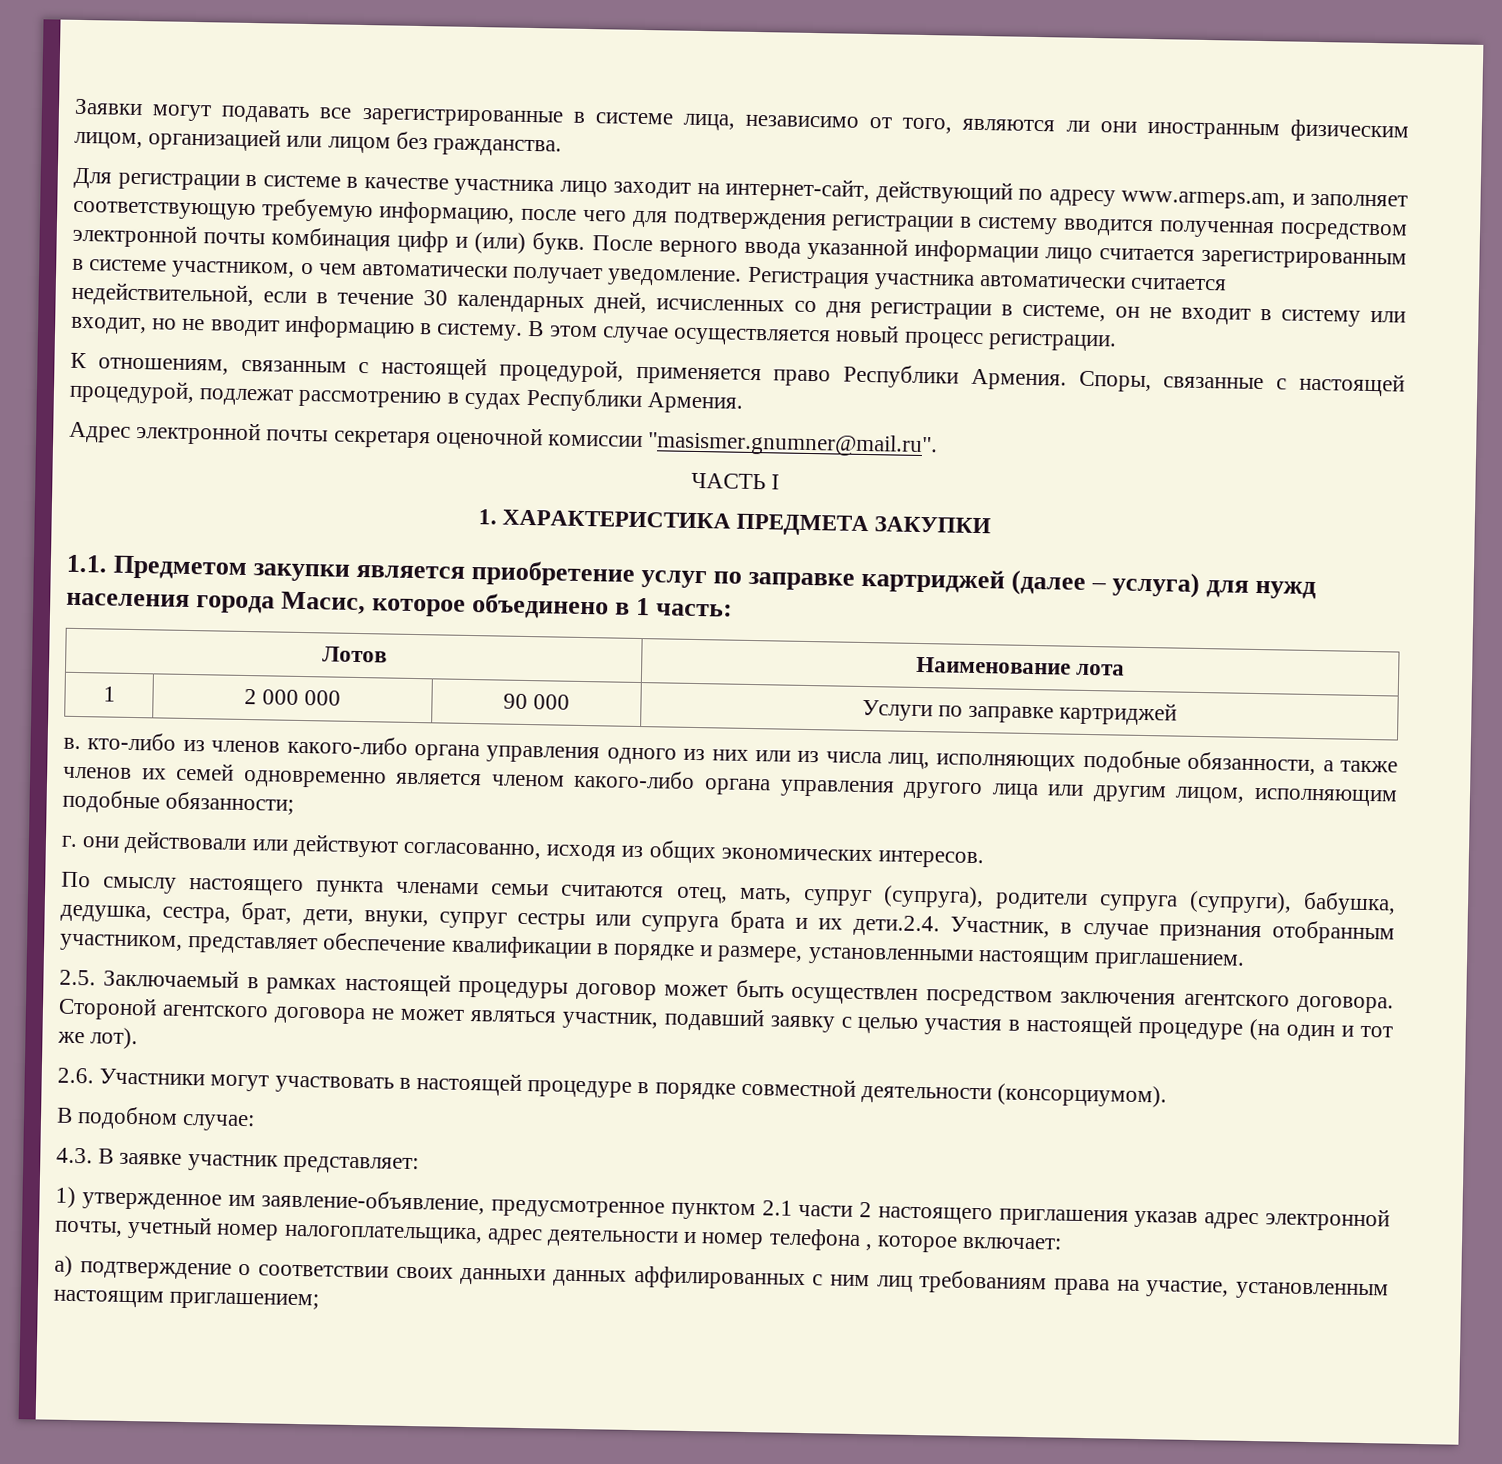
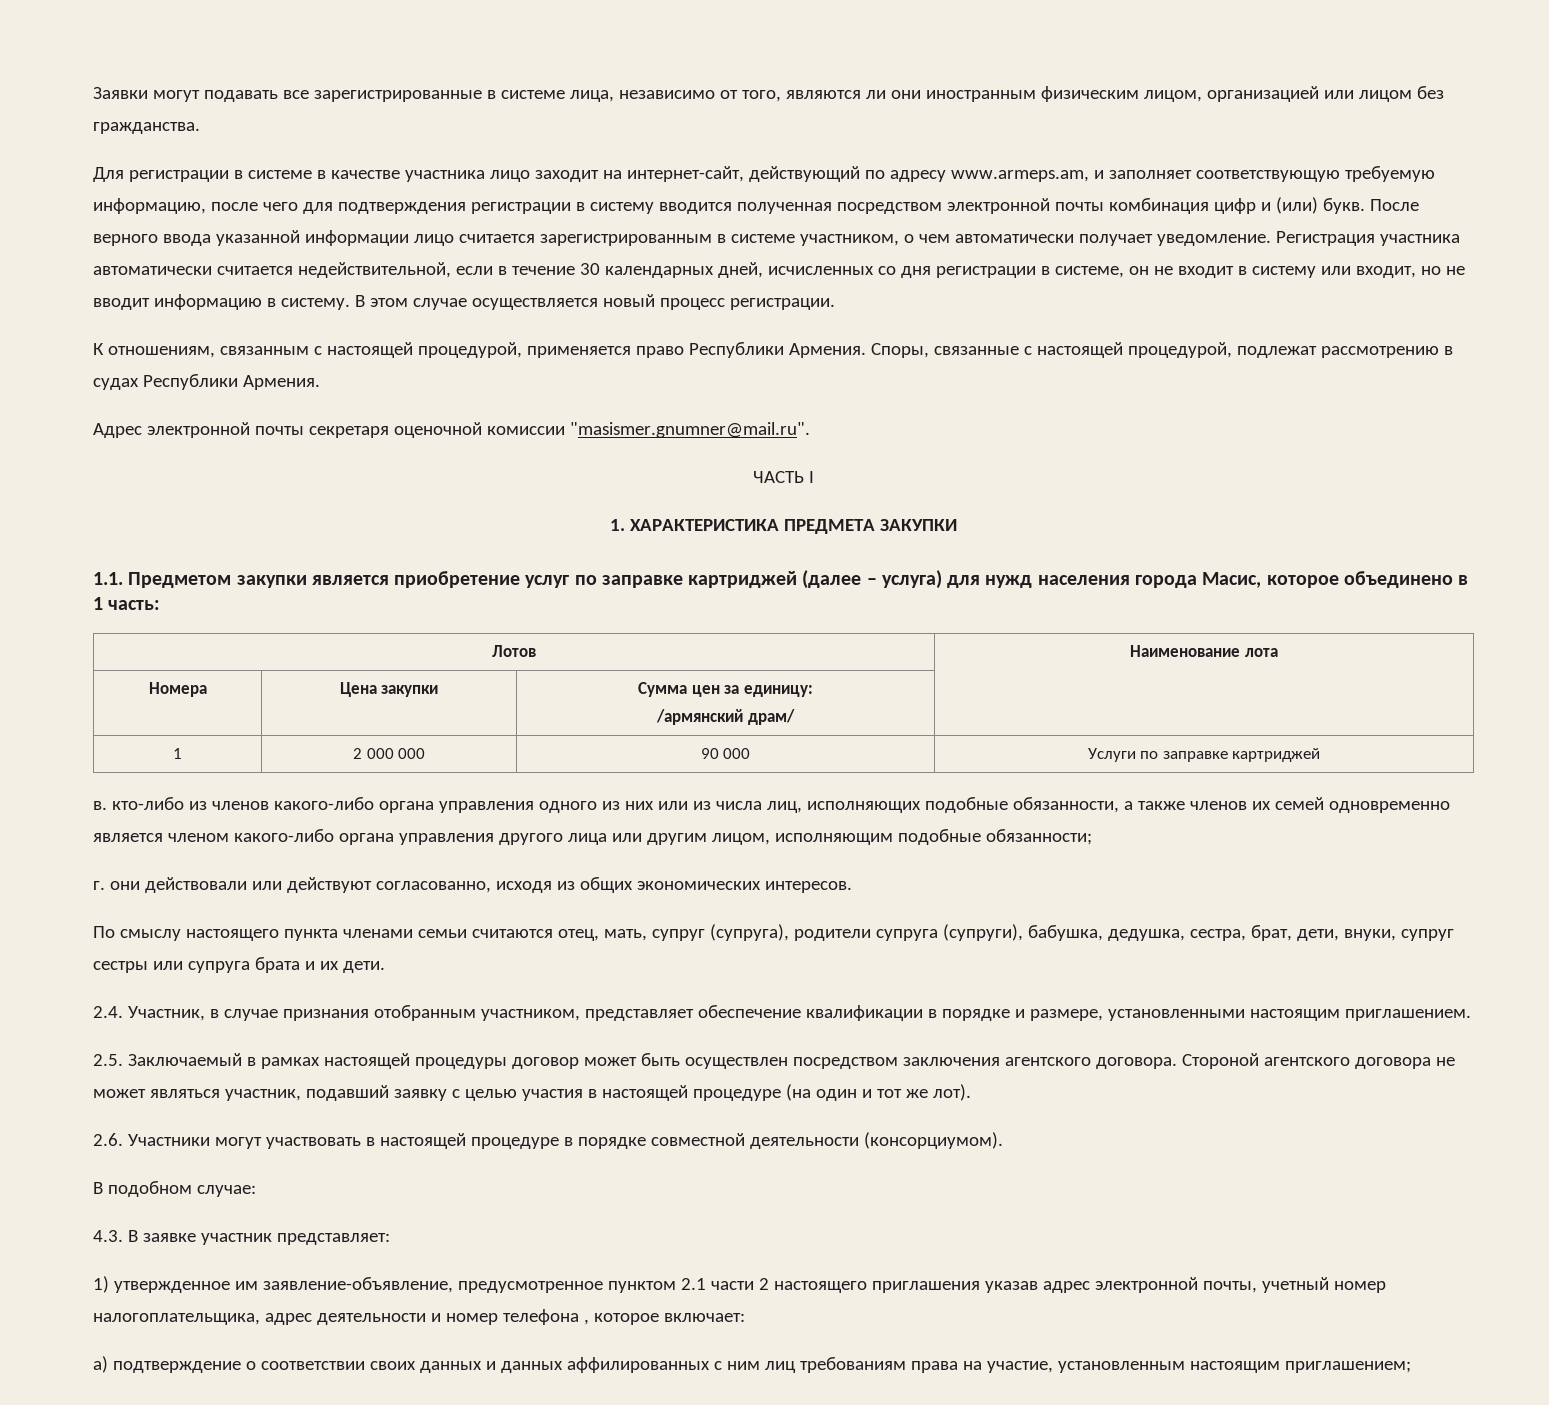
(1126, 669) none -> [148,682,207,697] [339,682,439,697] [638,682,813,697] [656,709,795,725] // Номера | Цена закупки | Сумма цен за единицу: // /армянский драм/ |
[853,914,941,937] дети.2.4. -> [342,961,385,973] [93,1006,123,1018] дети. // 2.4.
[460,1267,547,1286] данныхи -> [419,1361,496,1373] данных и

